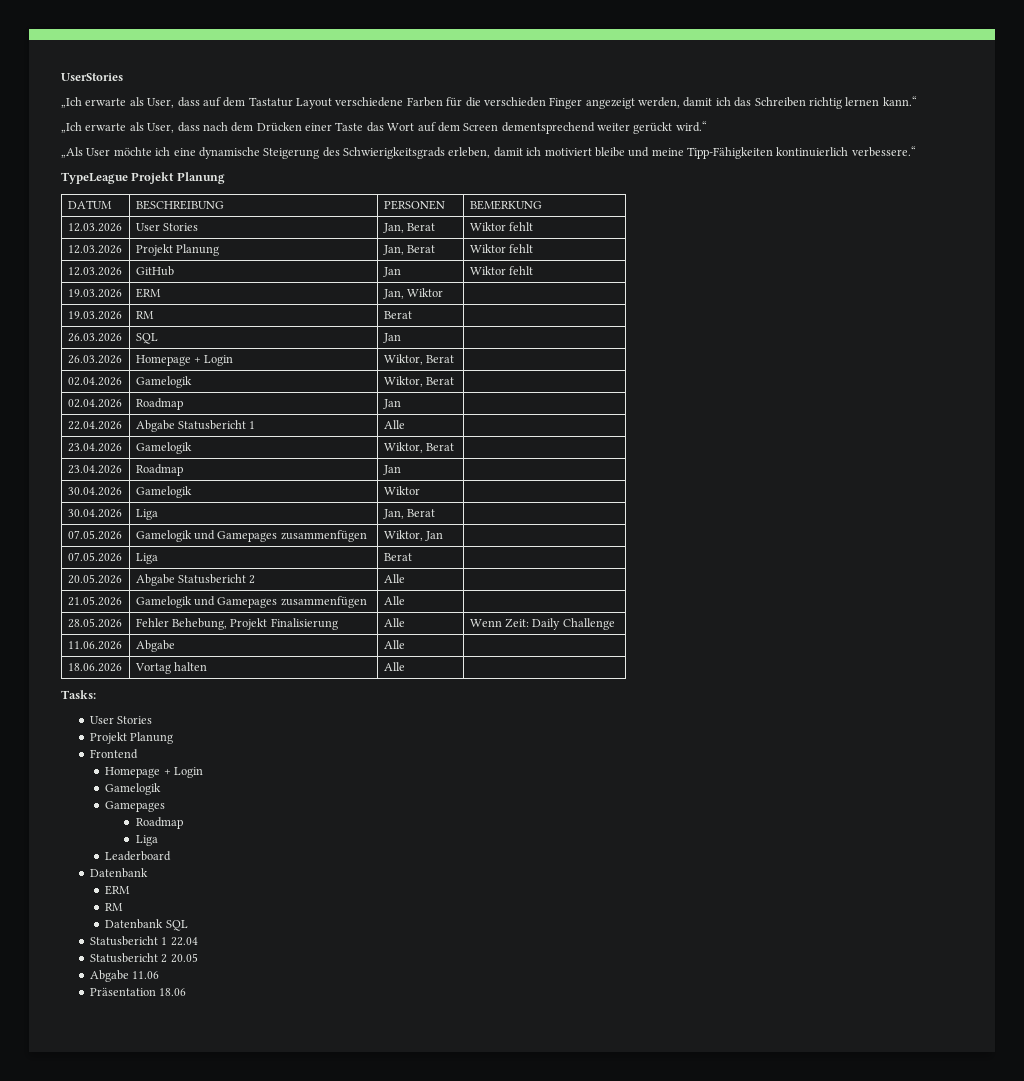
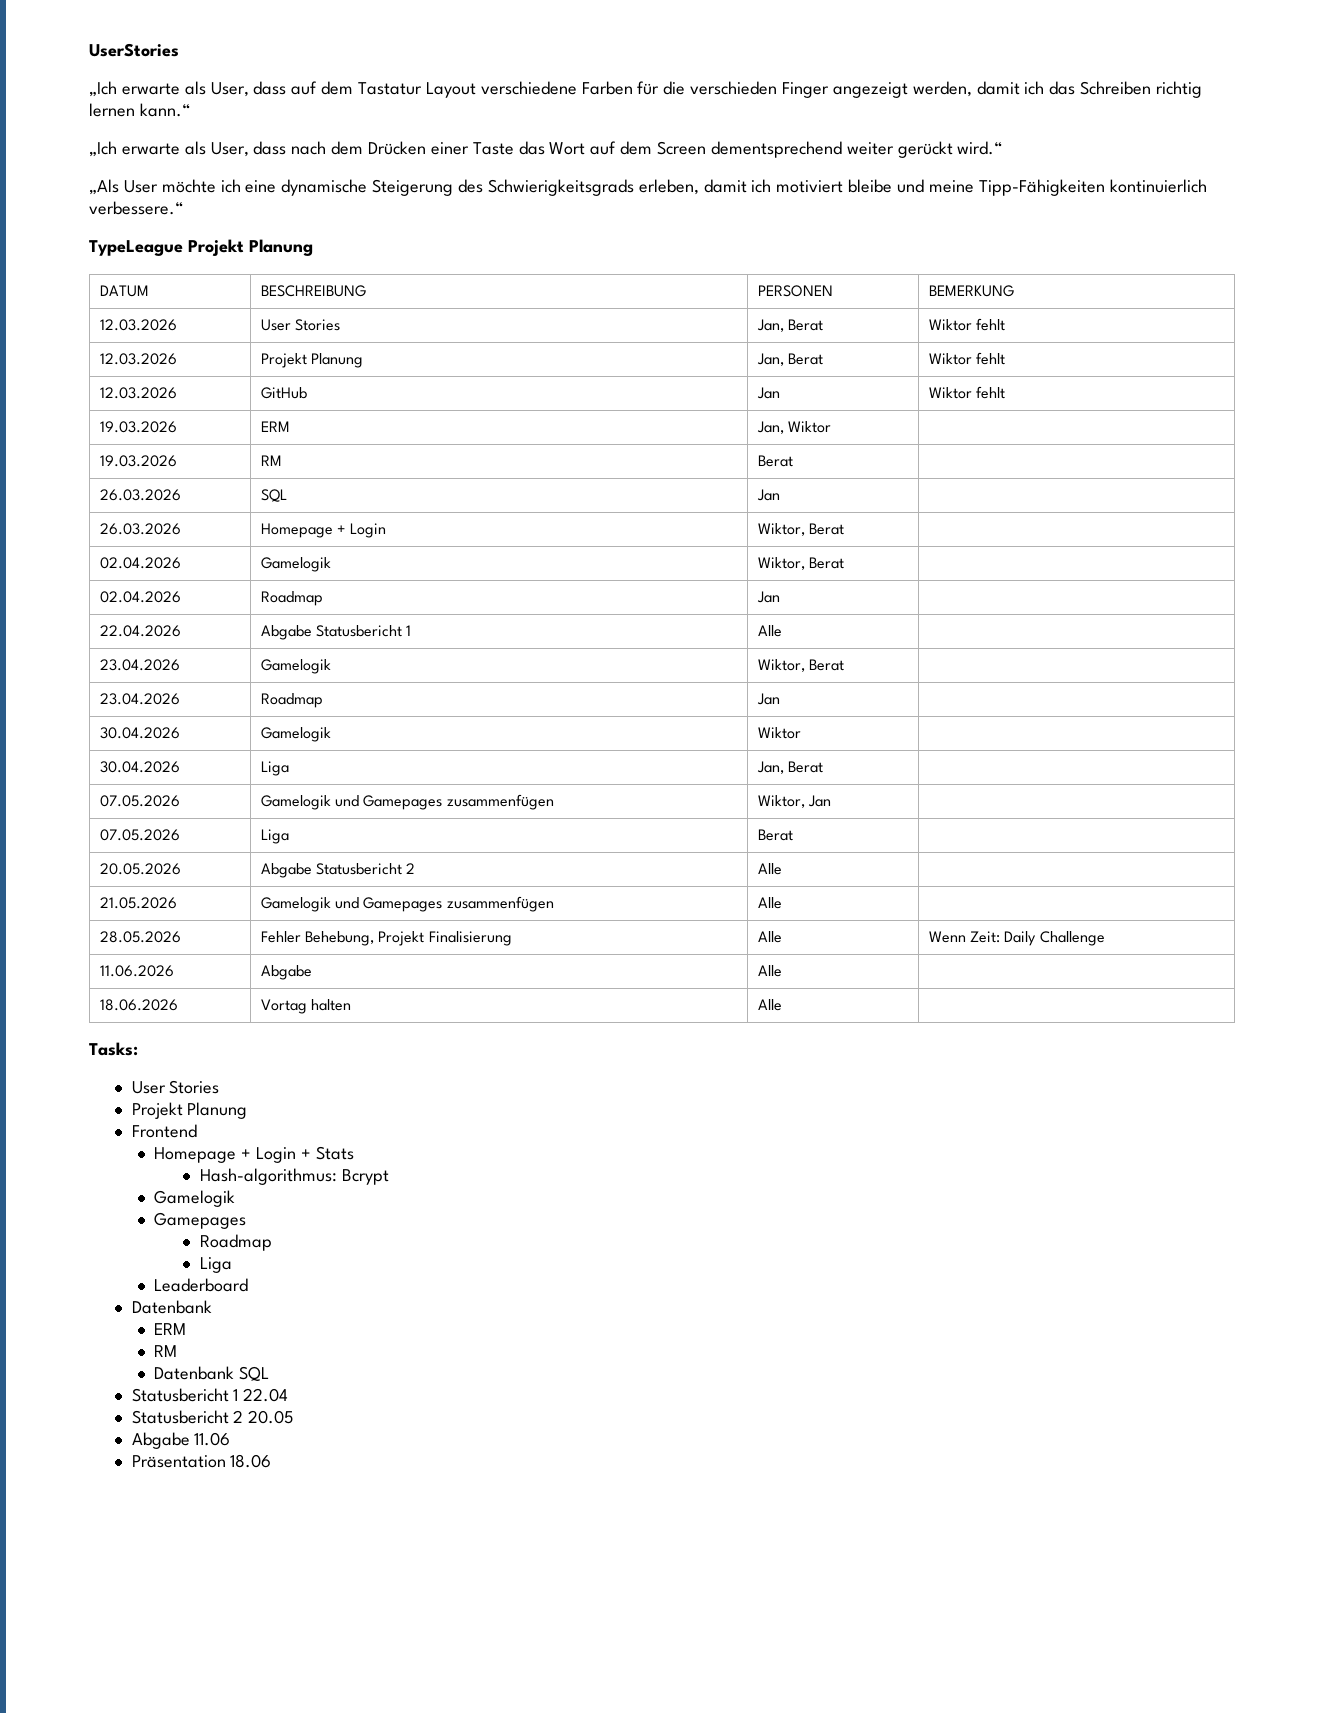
(203, 772) none -> [300,1146,354,1160] [199,1168,389,1185] + Stats // Hash-algorithmus: Bcrypt

